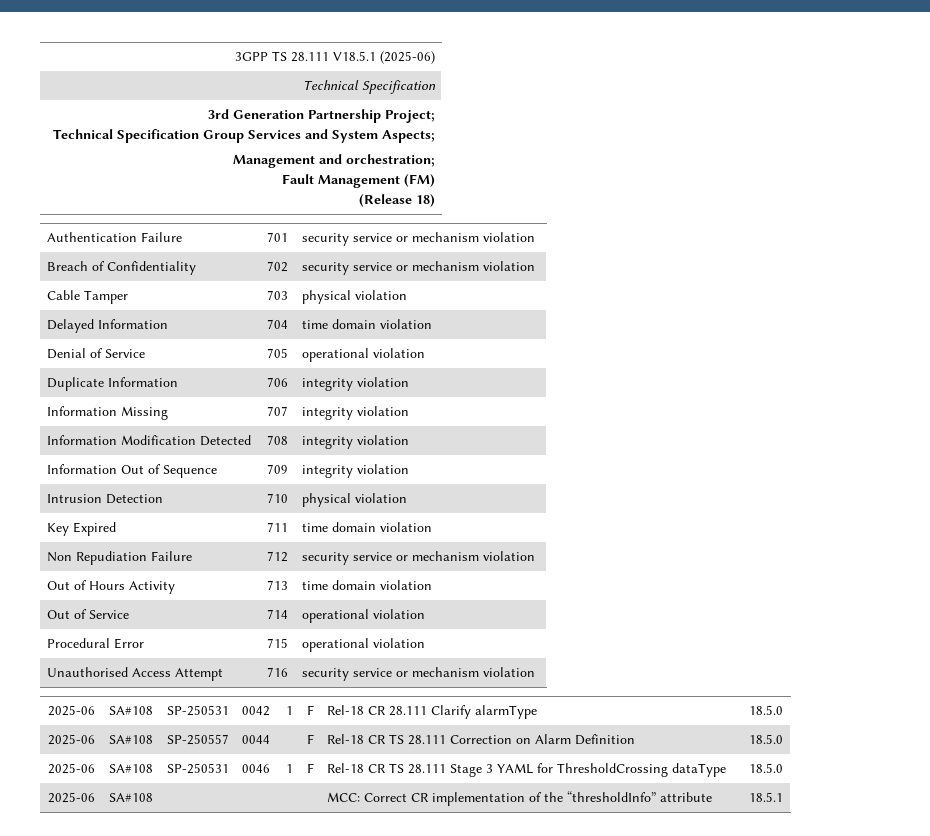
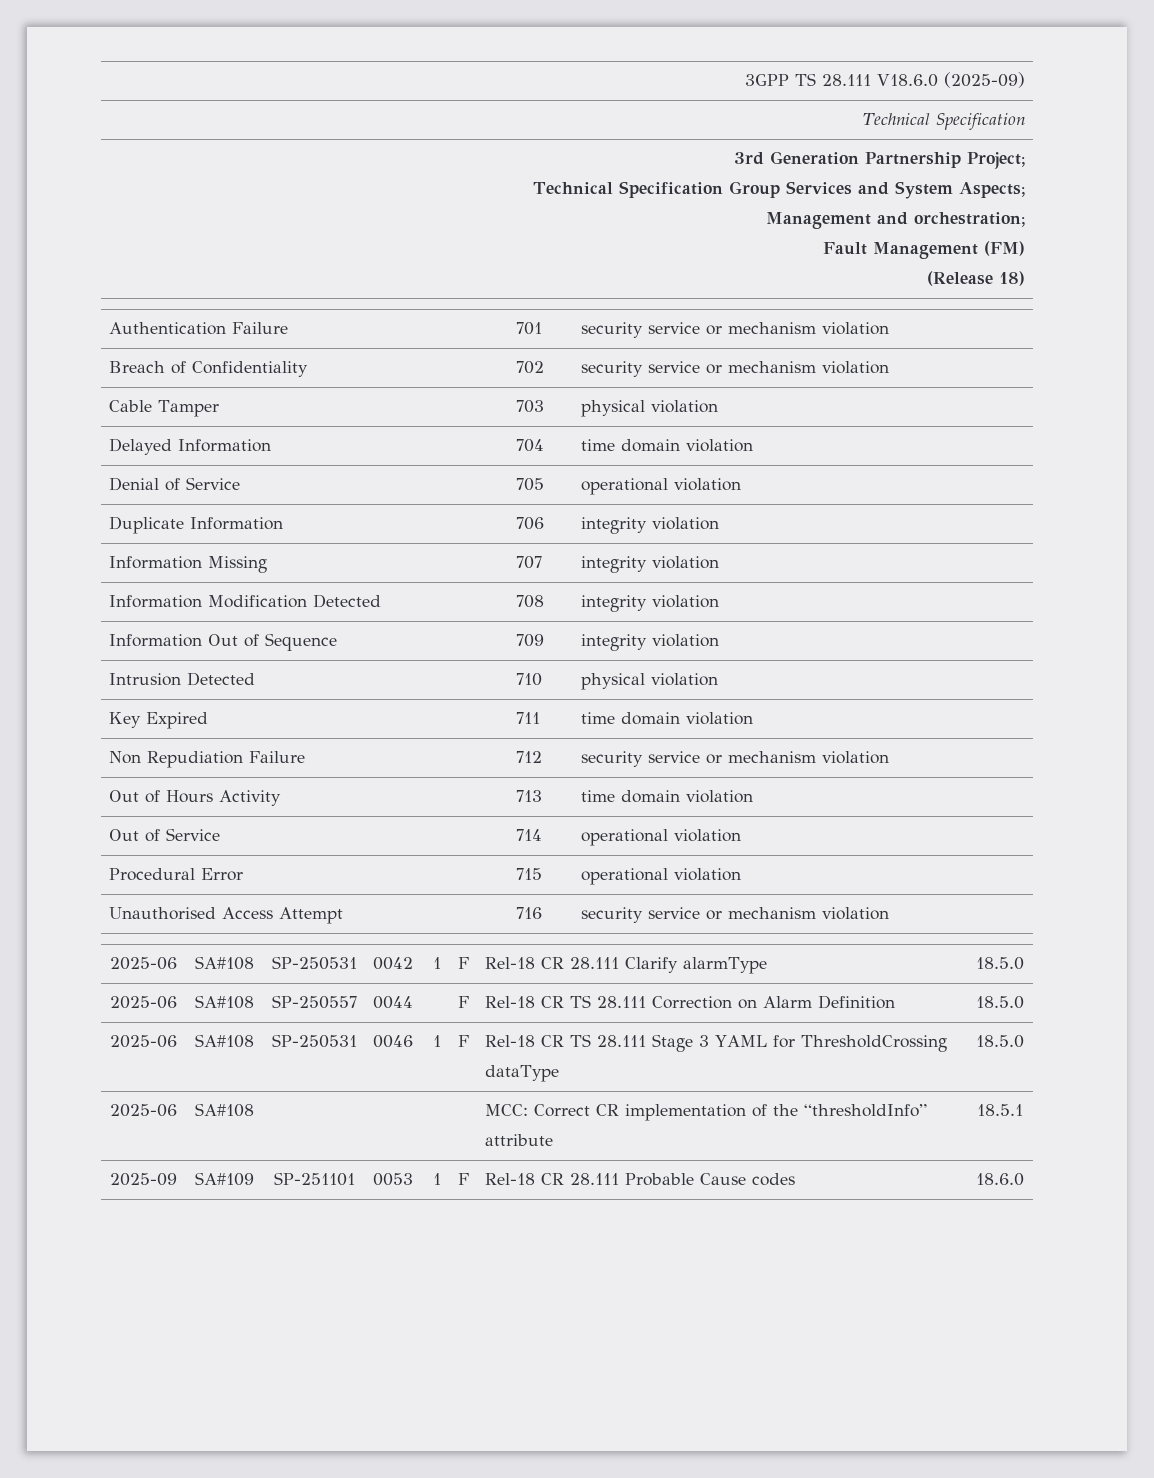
[333,51,436,64] V18.5.1 (2025-06) -> [876,72,1025,88] V18.6.0 (2025-09)
[105,494,163,504] Detection -> [187,672,256,686] Detected
(783, 797) none -> [110,1173,177,1186] [194,1172,254,1186] [273,1172,355,1186] [373,1173,414,1186] [432,1173,441,1185] [458,1173,469,1185] [485,1173,796,1186] [975,1173,1024,1186] // 2025-09 | SA#109 | SP-251101 | 0053 | 1 | F | Rel-18 CR 28.111 Probable Cause codes | 18.6.0

